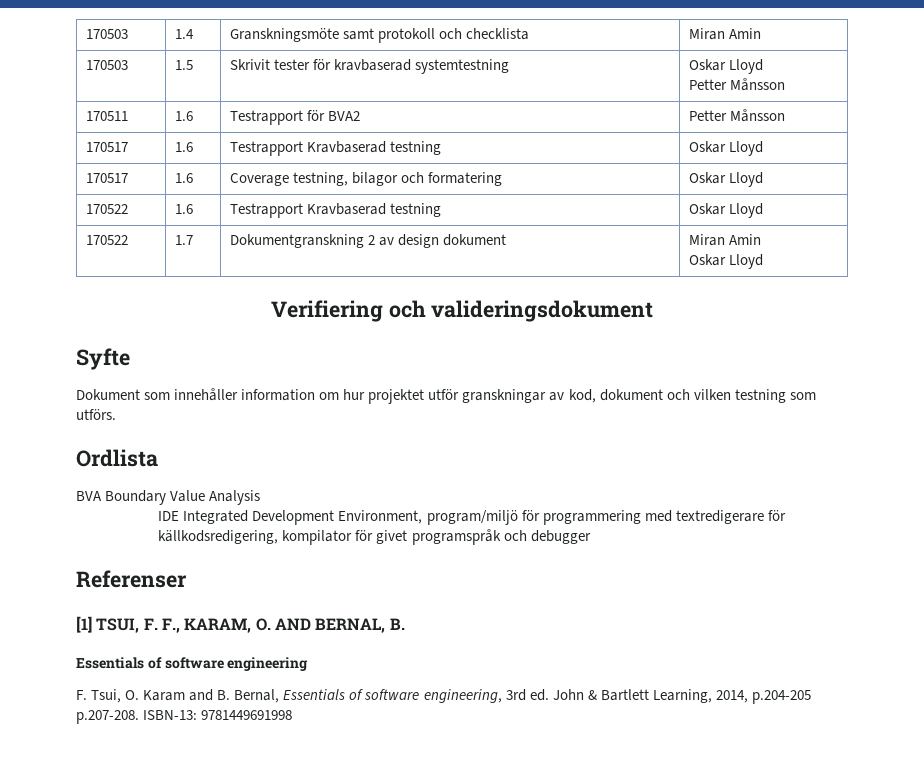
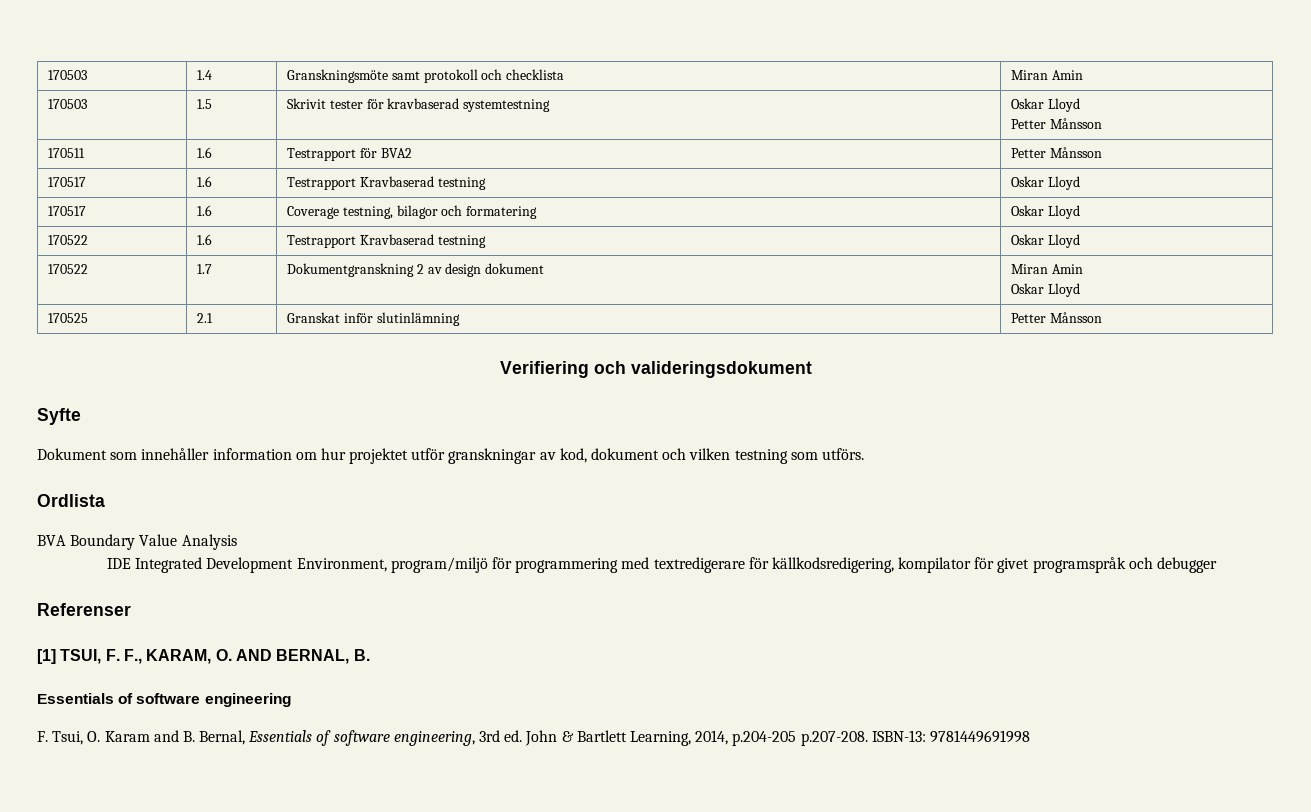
(764, 261) none -> [48,313,89,323] [197,313,214,323] [287,312,460,326] [1011,312,1102,323] // 170525 | 2.1 | Granskat inför slutinlämning | Petter Månsson

